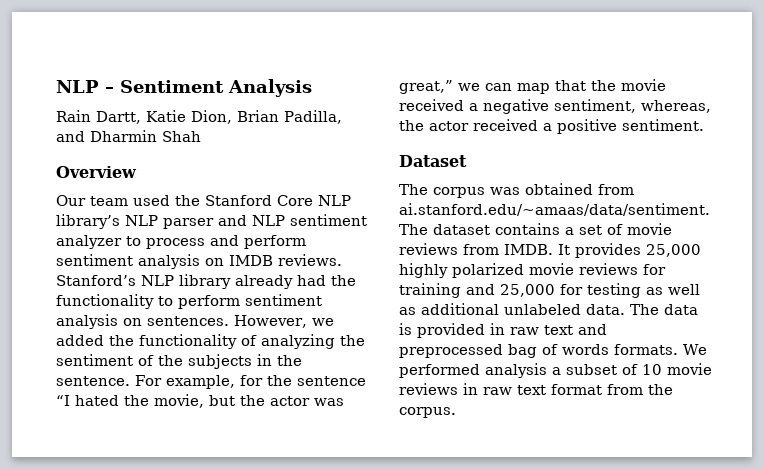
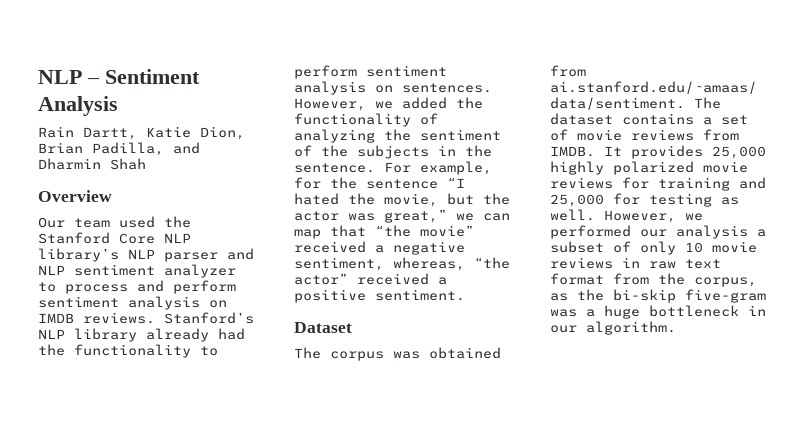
[591,79,666,91] the movie -> [375,225,474,237] “the movie”
[399,120,469,131] the actor -> [474,257,510,269] [294,273,348,285] “the actor”
[668,284,700,295] [399,303,698,315] [399,323,607,338] [399,344,707,358] [399,364,480,378] well as additional unlabeled data. The data is provided in raw text and preprocessed bag of words formats. We performed -> [550,209,703,223] [550,225,667,239] well. However, we performed our
(638, 369) none -> [640,241,676,255] only
[399,407,456,418] corpus. -> [694,277,757,287] [550,289,766,303] [550,305,766,319] [550,321,676,335] corpus, as the bi-skip five-gram was a huge bottleneck in our algorithm.

